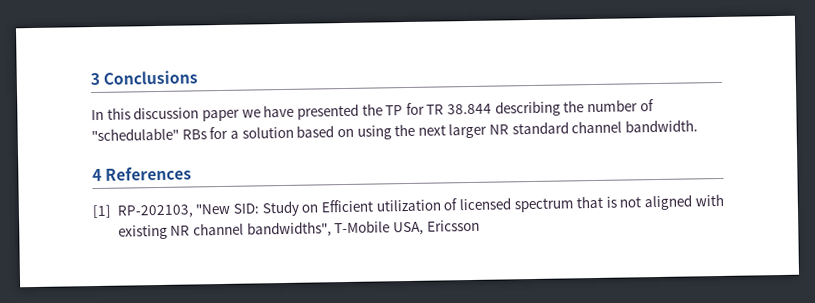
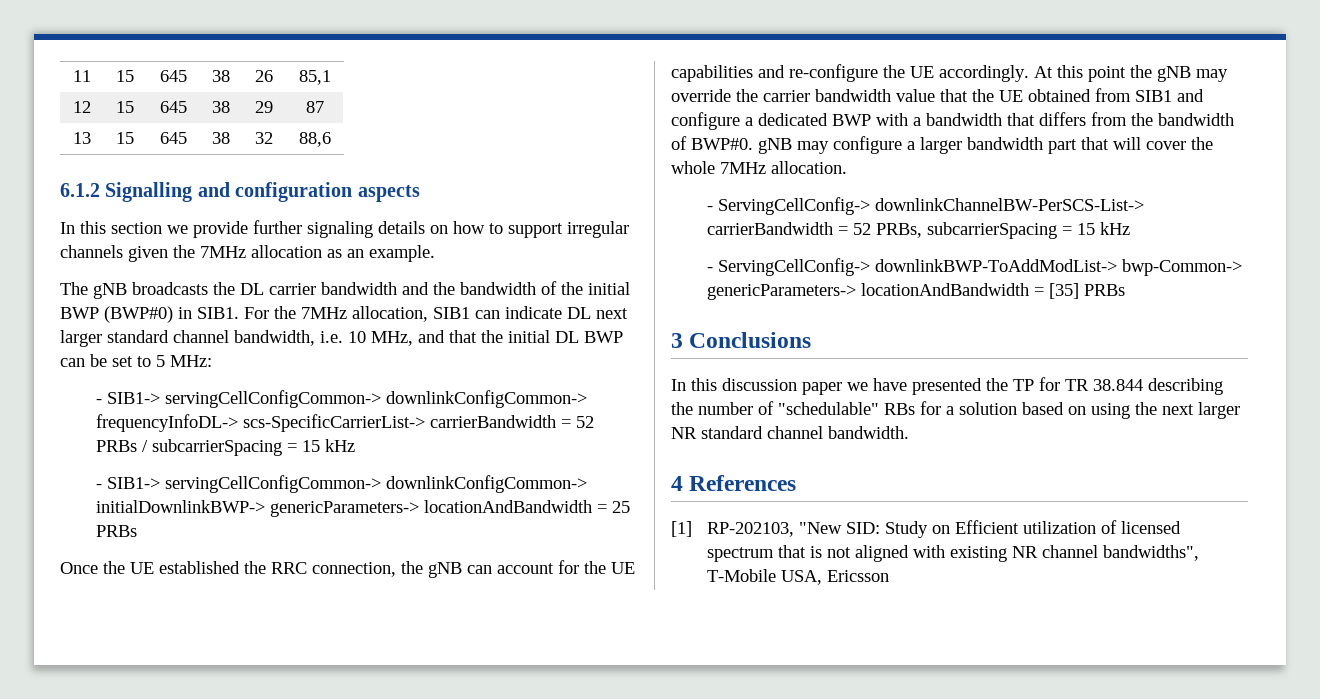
(90, 79) none -> [73,70,91,82] [116,70,134,82] [159,70,187,82] [212,70,230,82] [255,70,273,82] [298,70,331,85] [73,101,91,113] [116,101,134,113] [159,101,187,113] [212,101,230,113] [255,101,273,113] [305,101,324,113] [73,132,91,144] [116,132,134,144] [159,132,187,144] [212,132,230,144] [255,132,273,144] [298,132,331,147] [60,182,420,202] [60,220,629,238] [60,245,435,262] [60,281,630,299] [60,306,628,323] [60,330,623,347] [60,354,212,367] [96,390,588,408] [96,414,595,432] [96,439,356,456] [96,475,588,493] [96,500,631,517] [96,525,138,537] [60,560,635,578] [671,64,1228,82] [671,88,1204,102] [671,112,1234,130] [671,136,1213,154] [671,161,847,174] [707,197,1145,215] [707,222,1131,239] [707,258,1243,276] [707,283,1126,300] 11 | 15 | 645 | 38 | 26 | 85,1 // 12 | 15 | 645 | 38 | 29 | 87 // 13 | 15 | 645 | 38 | 32 | 88,6 // 6.1.2 Signalling and configuration aspects // In this section we provide further signaling details on how to support irregular channels given the 7MHz allocation as an example. // The gNB broadcasts the DL carrier bandwidth and the bandwidth of the initial BWP (BWP#0) in SIB1. For the 7MHz allocation, SIB1 can indicate DL next larger standard channel bandwidth, i.e. 10 MHz, and that the initial DL BWP can be set to 5 MHz: // - SIB1-> servingCellConfigCommon-> downlinkConfigCommon-> frequencyInfoDL-> scs-SpecificCarrierList-> carrierBandwidth = 52 PRBs / subcarrierSpacing = 15 kHz // - SIB1-> servingCellConfigCommon-> downlinkConfigCommon-> initialDownlinkBWP-> genericParameters-> locationAndBandwidth = 25 PRBs // Once the UE established the RRC connection, the gNB can account for the UE capabilities and re-configure the UE accordingly. At this point the gNB may override the carrier bandwidth value that the UE obtained from SIB1 and configure a dedicated BWP with a bandwidth that differs from the bandwidth of BWP#0. gNB may configure a larger bandwidth part that will cover the whole 7MHz allocation. // - ServingCellConfig-> downlinkChannelBW-PerSCS-List-> carrierBandwidth = 52 PRBs, subcarrierSpacing = 15 kHz // - ServingCellConfig-> downlinkBWP-ToAddModList-> bwp-Common-> genericParameters-> locationAndBandwidth = [35] PRBs //

